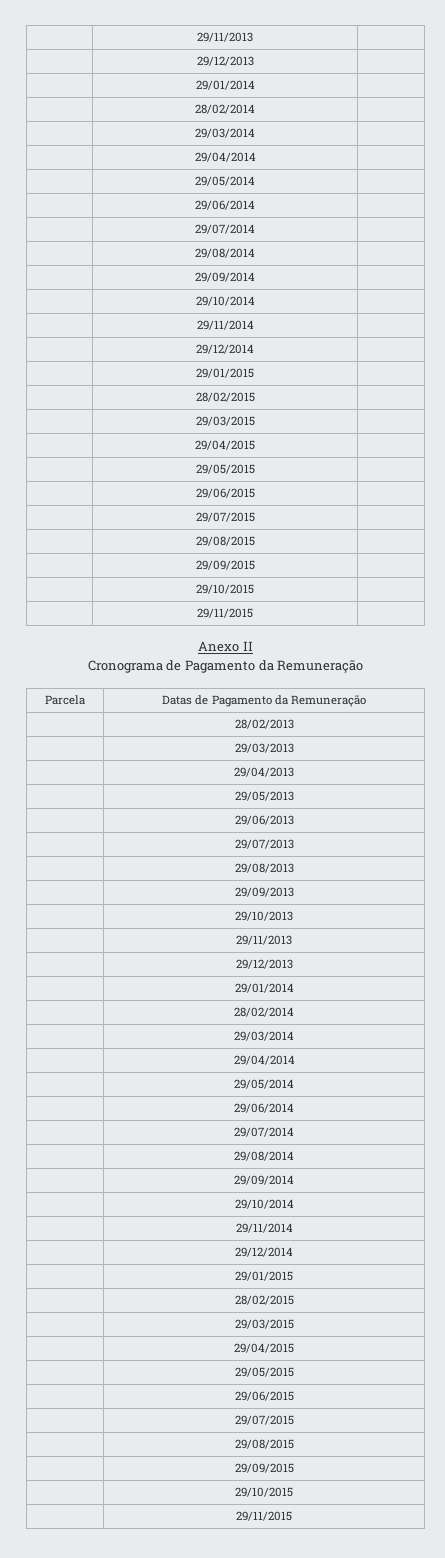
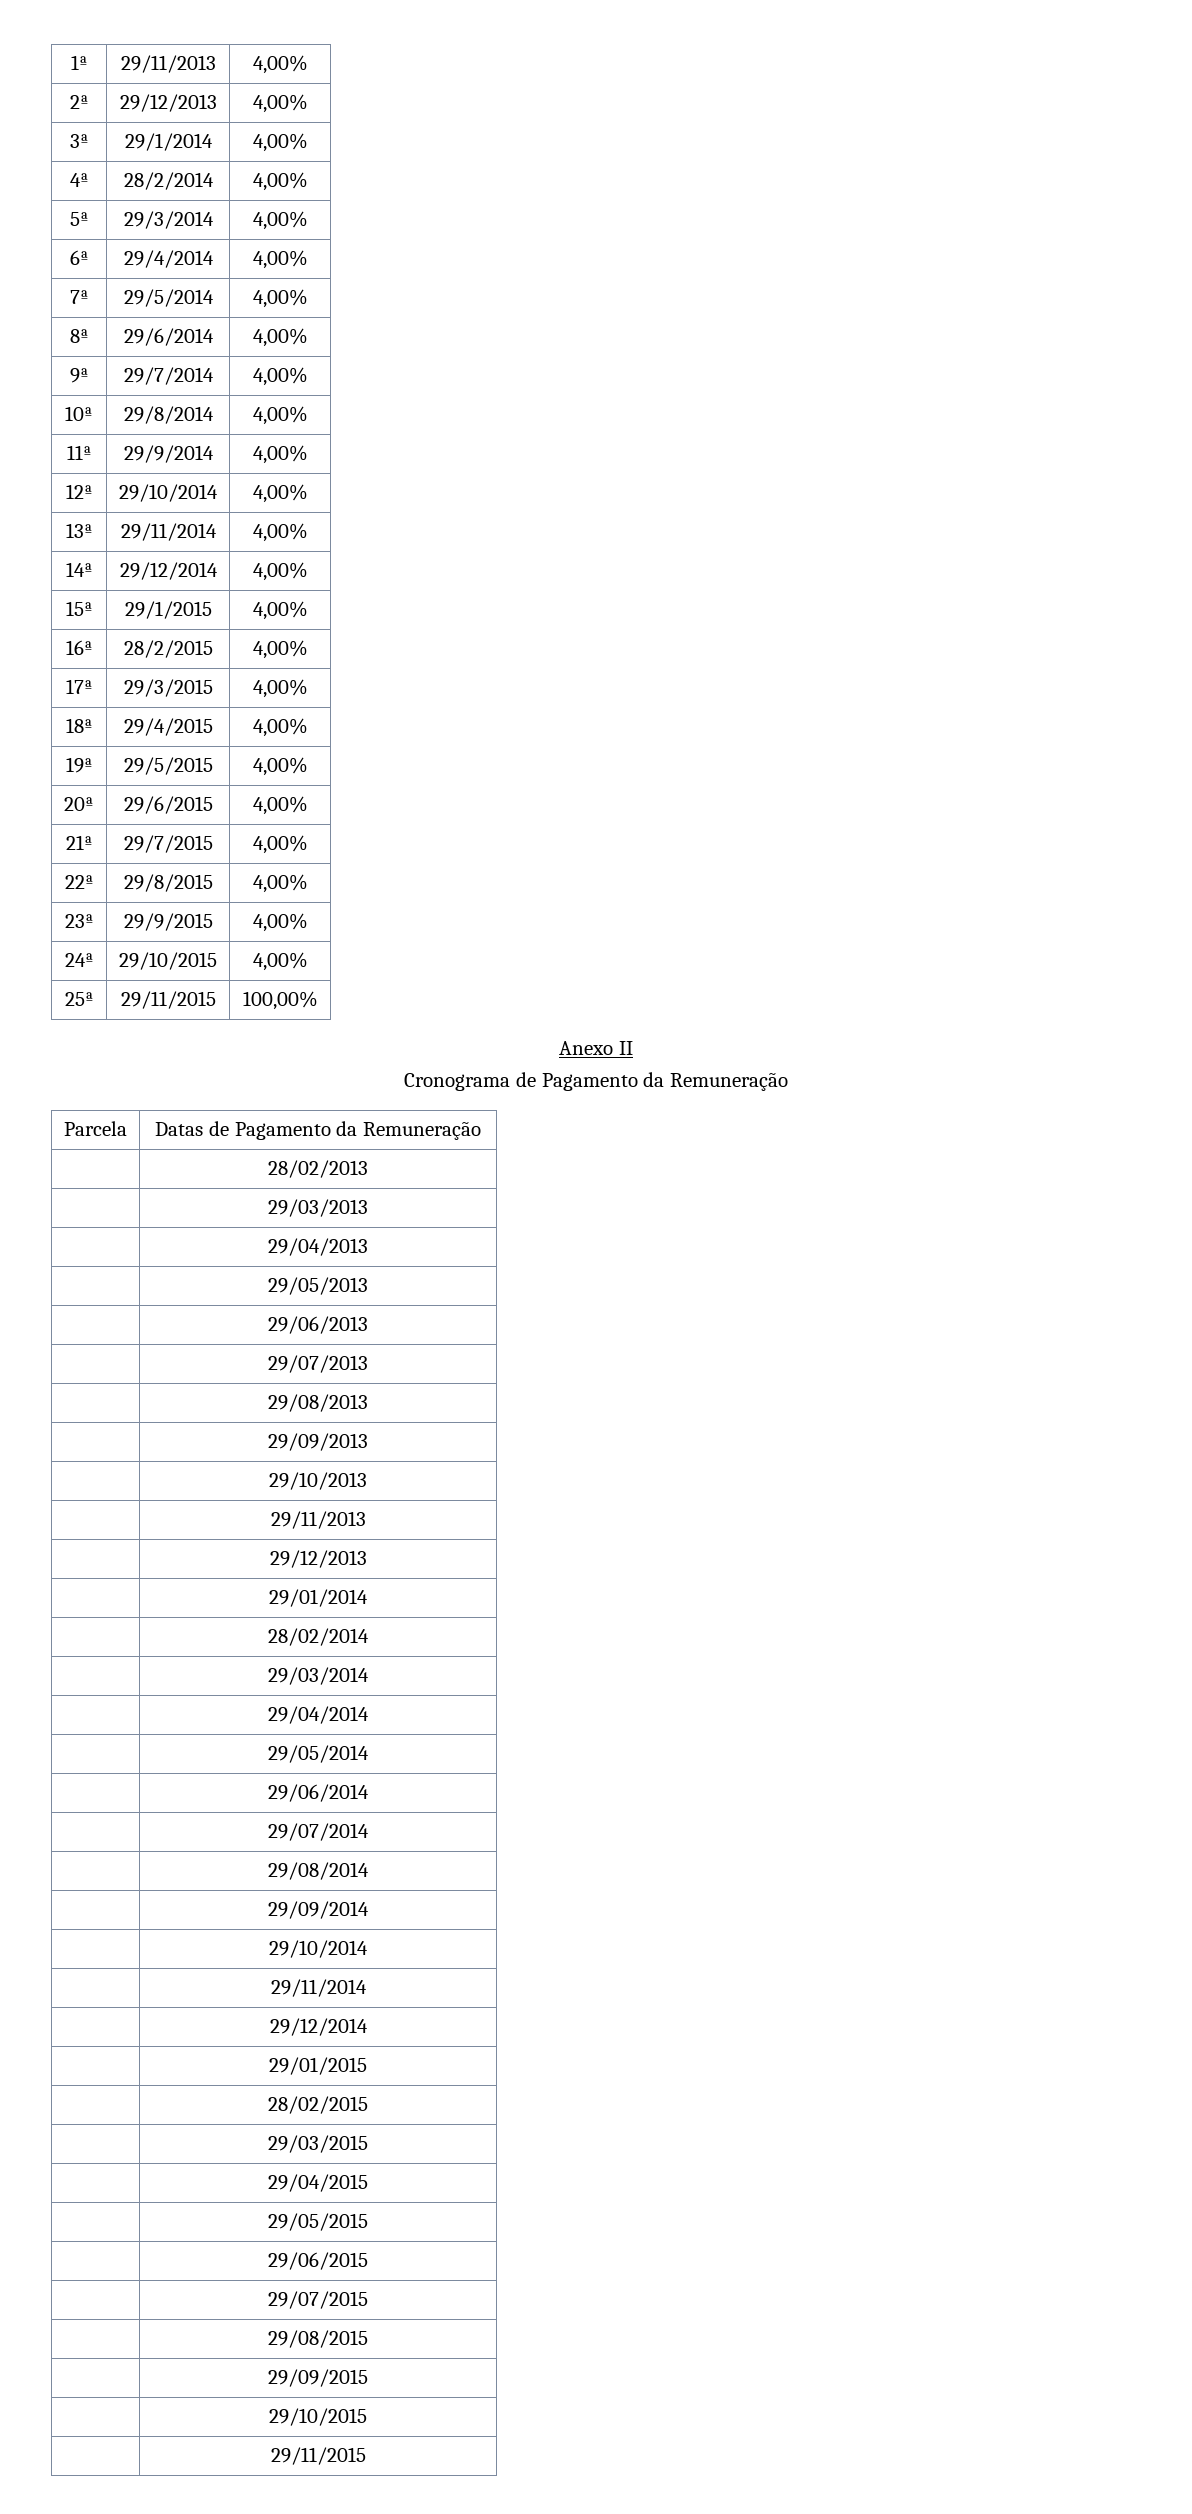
(197, 37) none -> [70,55,88,70] 1ª
(253, 37) // -> [252,55,308,74] [69,95,89,109] 4,00% // 2ª
[195,80,255,90] [195,104,255,114] [195,128,255,138] [194,152,256,162] [195,176,255,186] [195,200,255,210] [195,224,255,234] [195,248,255,258] [195,272,255,282] // | 29/01/2014 | // | 28/02/2014 | // | 29/03/2014 | // | 29/04/2014 | // | 29/05/2014 | // | 29/06/2014 | // | 29/07/2014 | // | 29/08/2014 | // | 29/09/2014 | // -> [252,94,308,113] [69,134,89,148] [124,133,213,151] [252,133,308,152] [69,173,89,187] [123,172,214,190] [252,172,308,191] [69,212,89,226] [123,211,214,229] [252,211,308,230] [69,250,89,265] [123,250,214,268] [252,250,308,269] [69,290,89,304] [123,289,214,307] [252,289,308,308] [69,329,89,343] [123,328,214,346] [252,328,308,347] [69,368,89,383] [123,367,214,385] [252,367,308,386] [65,406,93,421] [123,406,214,424] [252,406,308,425] [66,445,92,460] [123,445,214,463] [252,445,308,464] [65,484,93,499] 4,00% // 3ª | 29/1/2014 | 4,00% // 4ª | 28/2/2014 | 4,00% // 5ª | 29/3/2014 | 4,00% // 6ª | 29/4/2014 | 4,00% // 7ª | 29/5/2014 | 4,00% // 8ª | 29/6/2014 | 4,00% // 9ª | 29/7/2014 | 4,00% // 10ª | 29/8/2014 | 4,00% // 11ª | 29/9/2014 | 4,00% // 12ª
(255, 301) // -> [252,484,308,503] [65,523,93,538] 4,00% // 13ª
(254, 325) // -> [252,523,308,542] [65,562,93,577] 4,00% // 14ª
[196,368,254,378] [195,392,255,402] [195,416,255,426] [195,440,255,450] [195,464,255,474] [195,488,255,498] [195,512,255,522] [195,536,255,546] [195,560,255,570] // | 29/01/2015 | // | 28/02/2015 | // | 29/03/2015 | // | 29/04/2015 | // | 29/05/2015 | // | 29/06/2015 | // | 29/07/2015 | // | 29/08/2015 | // | 29/09/2015 | // -> [252,562,308,581] [65,601,93,616] [124,601,212,619] [252,601,308,620] [65,640,93,655] [123,640,213,658] [252,640,308,659] [65,679,93,694] [123,679,213,697] [252,679,308,698] [65,718,93,733] [123,718,213,736] [252,718,308,737] [65,757,93,773] [123,757,213,775] [252,757,308,776] [64,797,94,811] [123,796,213,814] [252,796,308,815] [65,835,93,850] [123,835,213,853] [252,835,308,854] [64,875,94,889] [123,874,213,892] [252,874,308,893] [64,914,94,928] [123,913,213,931] [252,913,308,932] [64,953,94,967] 4,00% // 15ª | 29/1/2015 | 4,00% // 16ª | 28/2/2015 | 4,00% // 17ª | 29/3/2015 | 4,00% // 18ª | 29/4/2015 | 4,00% // 19ª | 29/5/2015 | 4,00% // 20ª | 29/6/2015 | 4,00% // 21ª | 29/7/2015 | 4,00% // 22ª | 29/8/2015 | 4,00% // 23ª | 29/9/2015 | 4,00% // 24ª
(254, 589) // -> [252,952,308,971] [64,992,94,1006] 4,00% // 25ª
(253, 613) none -> [242,991,318,1010] 100,00%

